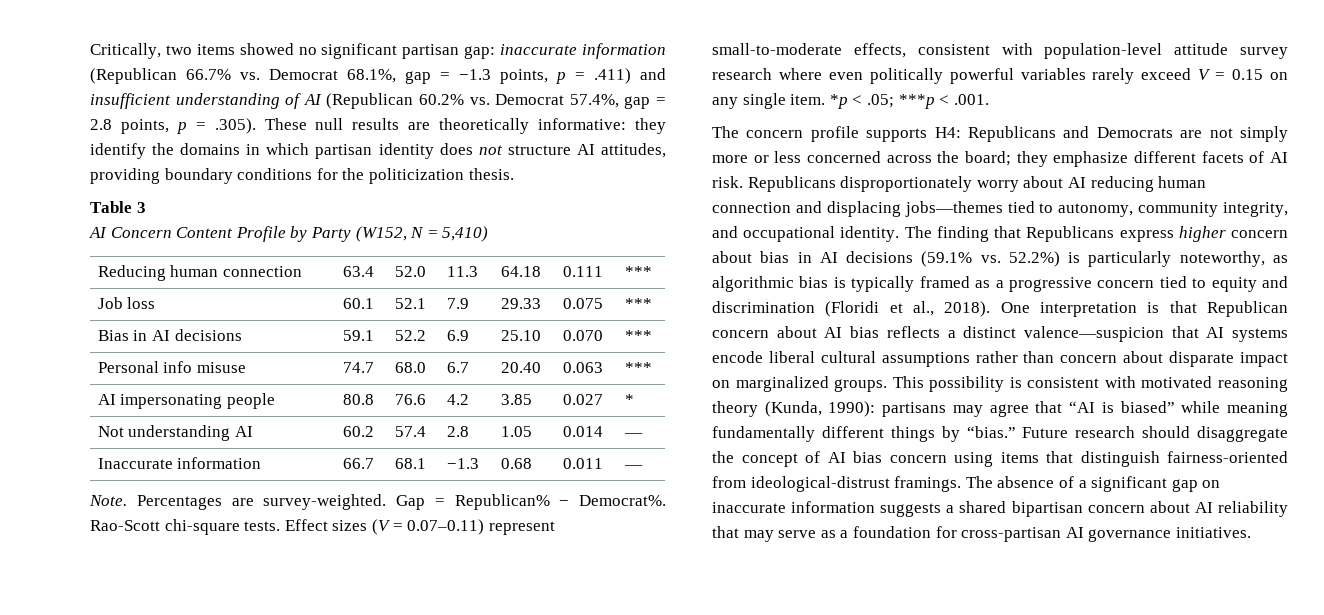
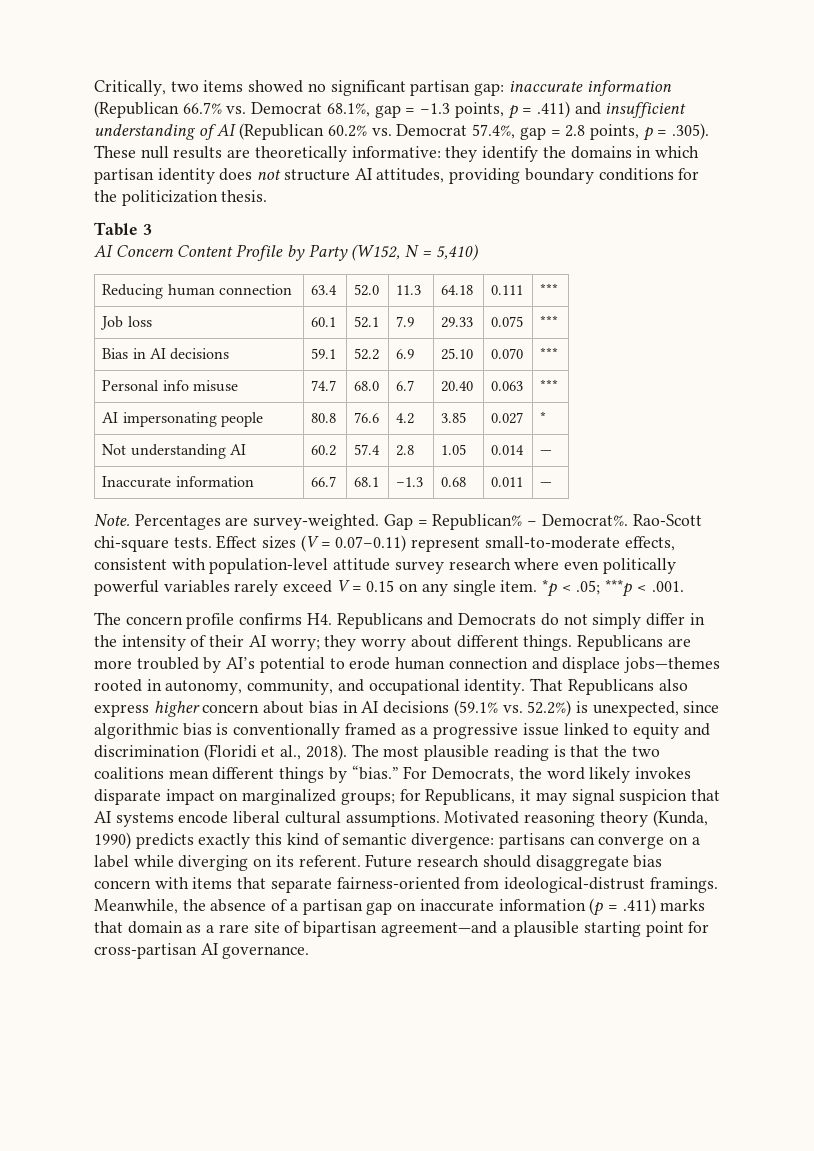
[866,127,961,142] supports H4: -> [239,613,332,625] confirms H4.
[1180,130,1203,138] are -> [540,613,559,626] do
[712,151,1288,167] [712,176,1207,192] [712,201,1288,217] [712,226,1115,242] more or less concerned across the board; they emphasize different facets of AI risk. Republicans disproportionately worry about AI reducing human connection and displacing jobs—themes tied to autonomy, community integrity, and occupational identity. The finding that Republicans -> [645,613,705,626] [94,635,691,651] [94,657,720,673] [94,678,688,695] differ in the intensity of their AI worry; they worry about different things. Republicans are more troubled by AI’s potential to erode human connection and displace jobs—themes rooted in autonomy, community, and occupational identity. That Republicans also
[1088,251,1288,267] particularly noteworthy, as -> [592,701,720,717] unexpected, since
[851,276,915,292] typically -> [233,723,341,739] conventionally
[1097,276,1187,288] concern tied -> [522,723,609,736] issue linked
[1000,301,1288,317] [712,326,1164,342] One interpretation is that Republican concern about AI bias reflects a distinct valence—suspicion -> [351,744,660,761] [94,765,691,783] [94,789,688,805] The most plausible reading is that the two coalitions mean different things by “bias.” For Democrats, the word likely invokes disparate impact on marginalized groups; for Republicans, it may signal suspicion
[881,351,1288,367] [712,376,1288,392] [712,401,1288,417] [712,426,1288,442] [712,451,846,467] assumptions rather than concern about disparate impact on marginalized groups. This possibility is consistent with motivated reasoning theory (Kunda, 1990): partisans may agree that “AI is biased” while meaning fundamentally different things by “bias.” Future research should disaggregate the concept of AI -> [345,810,708,827] [94,832,700,849] [94,854,629,871] assumptions. Motivated reasoning theory (Kunda, 1990) predicts exactly this kind of semantic divergence: partisans can converge on a label while diverging on its referent. Future research should disaggregate
[954,452,993,467] using -> [154,877,189,889] with
[1080,451,1160,467] distinguish -> [270,878,332,893] separate
[965,476,993,488] The -> [94,899,206,914] Meanwhile, the
[1091,476,1168,492] significant -> [302,899,363,915] partisan
[880,501,1288,517] [712,526,931,542] suggests a shared bipartisan concern about AI reliability that may serve as a foundation -> [589,898,706,916] [94,921,684,937] (p = .411) marks that domain as a rare site of bipartisan agreement—and a plausible starting point
[1088,527,1251,542] governance initiatives. -> [222,946,310,959] governance.

